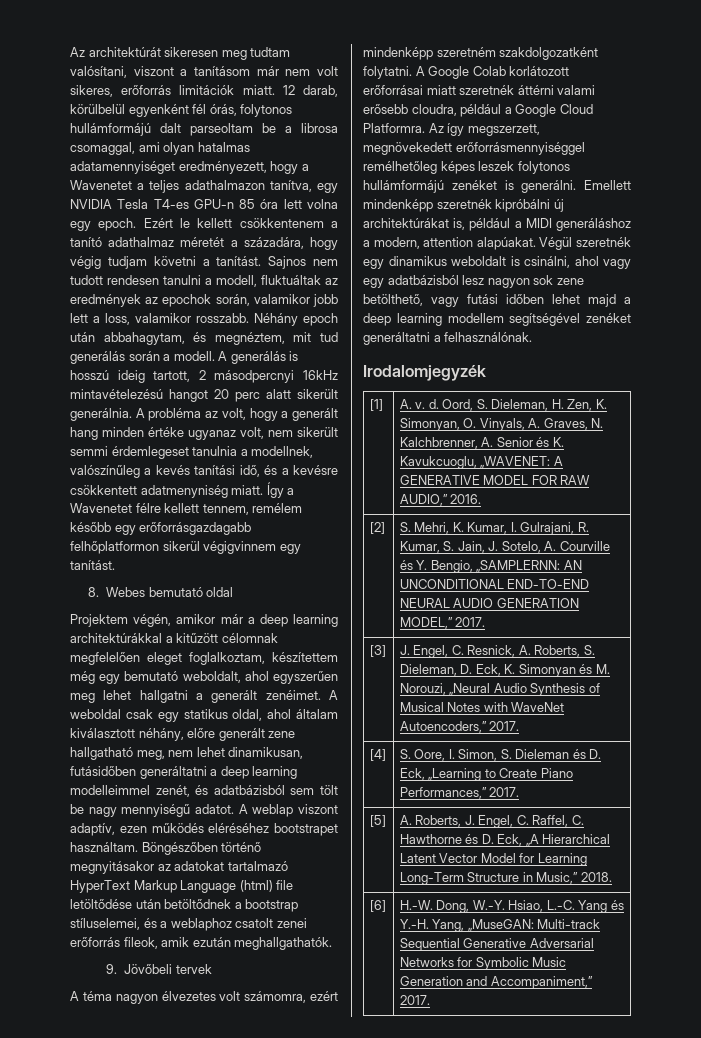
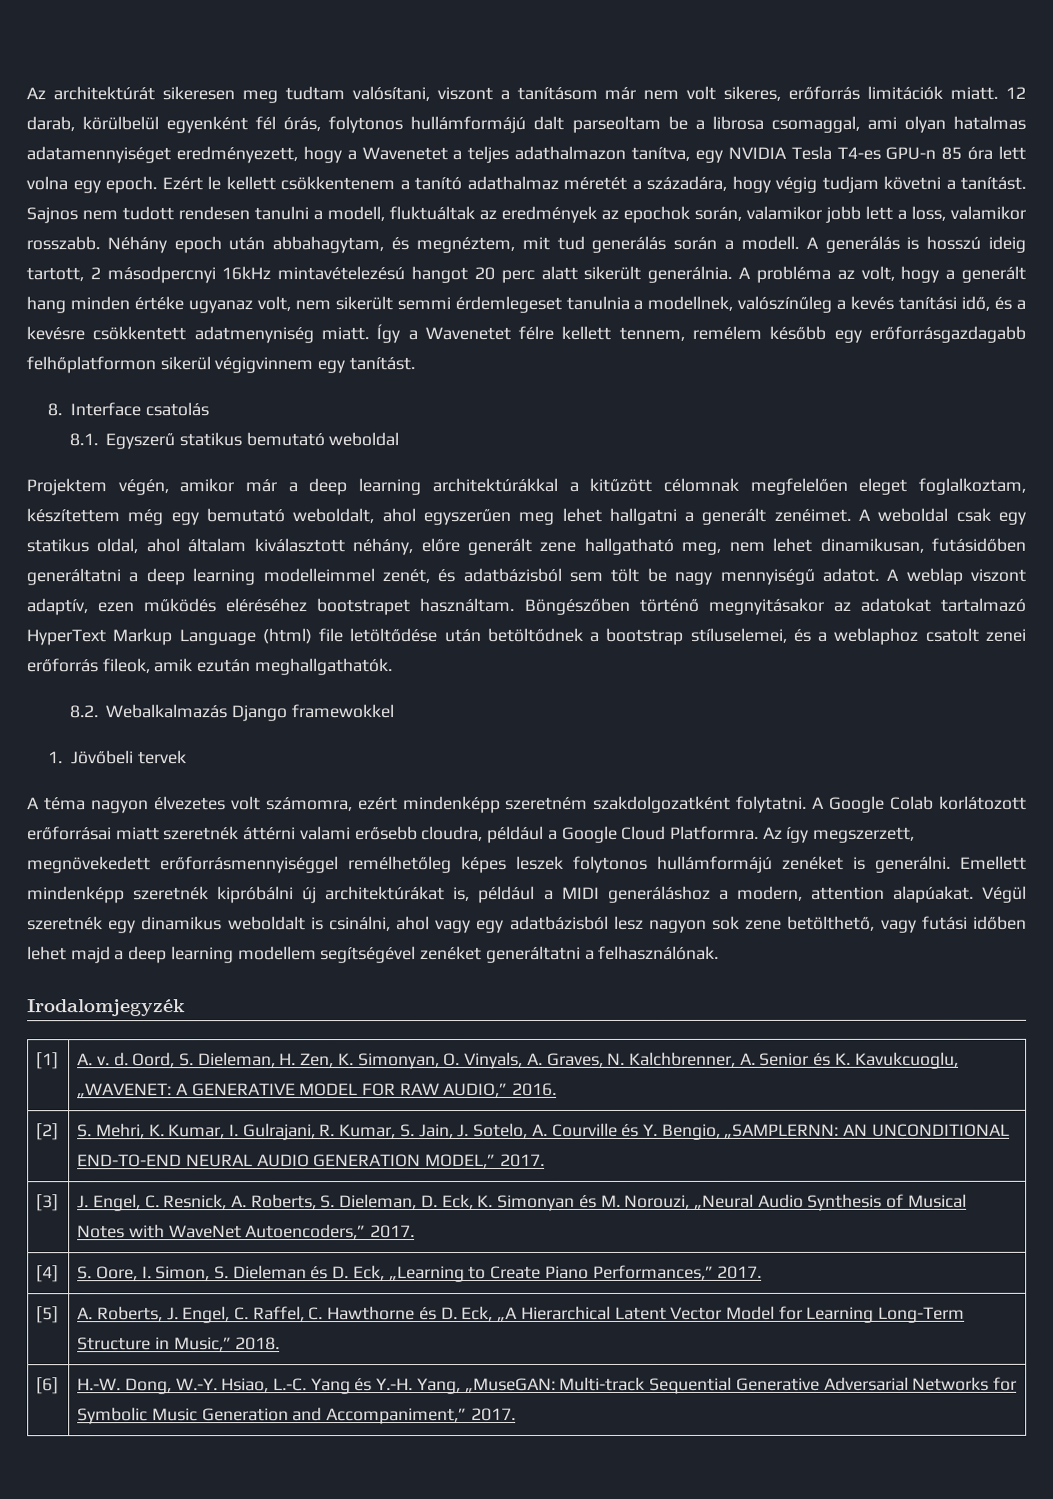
[106,587,234,597] Webes bemutató oldal -> [70,402,209,417] [68,432,400,450] Interface csatolás // 8.1. Egyszerű statikus bemutató weboldal
[106,964,118,974] 9. -> [68,704,394,722] [48,751,64,764] 8.2. Webalkalmazás Django framewokkel // 1.

